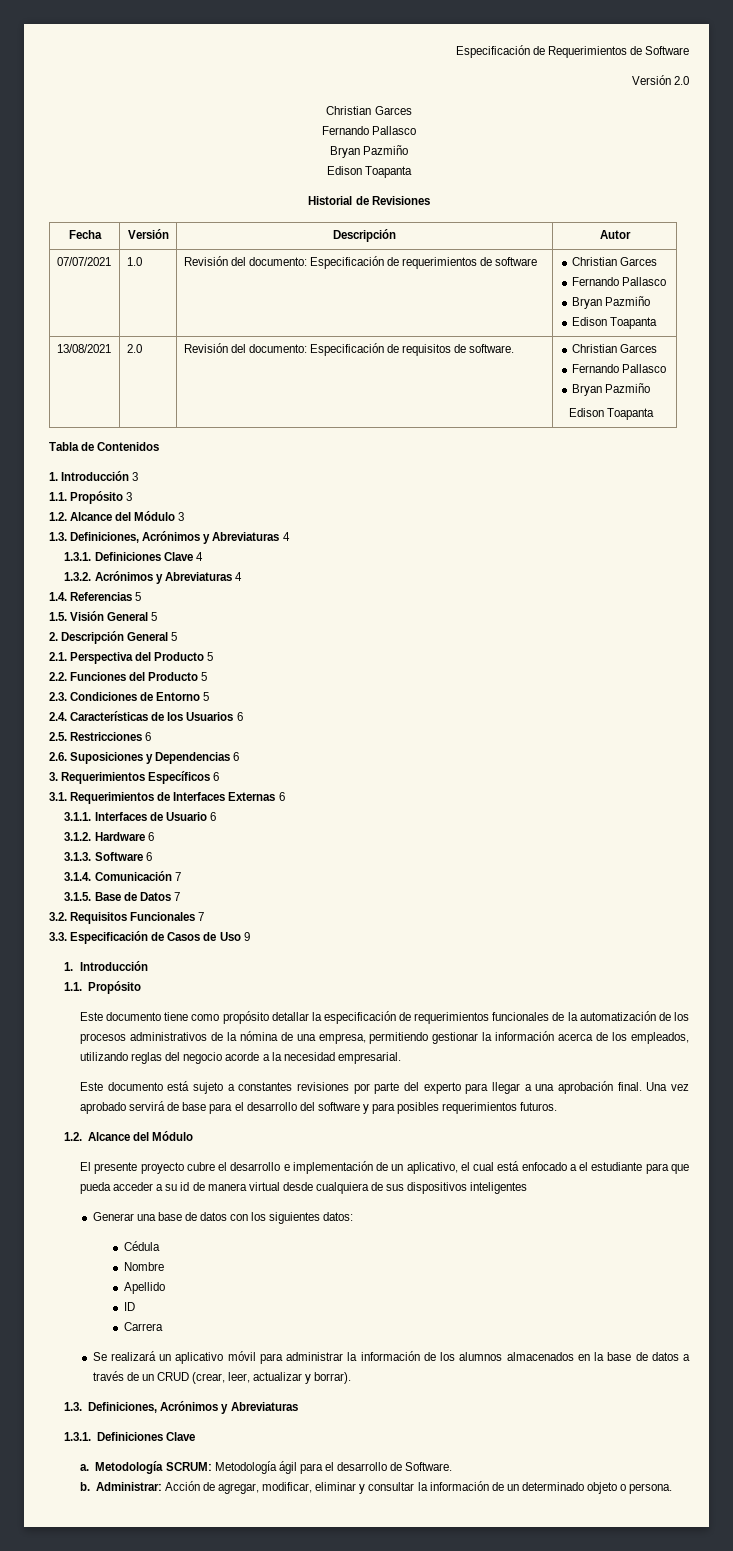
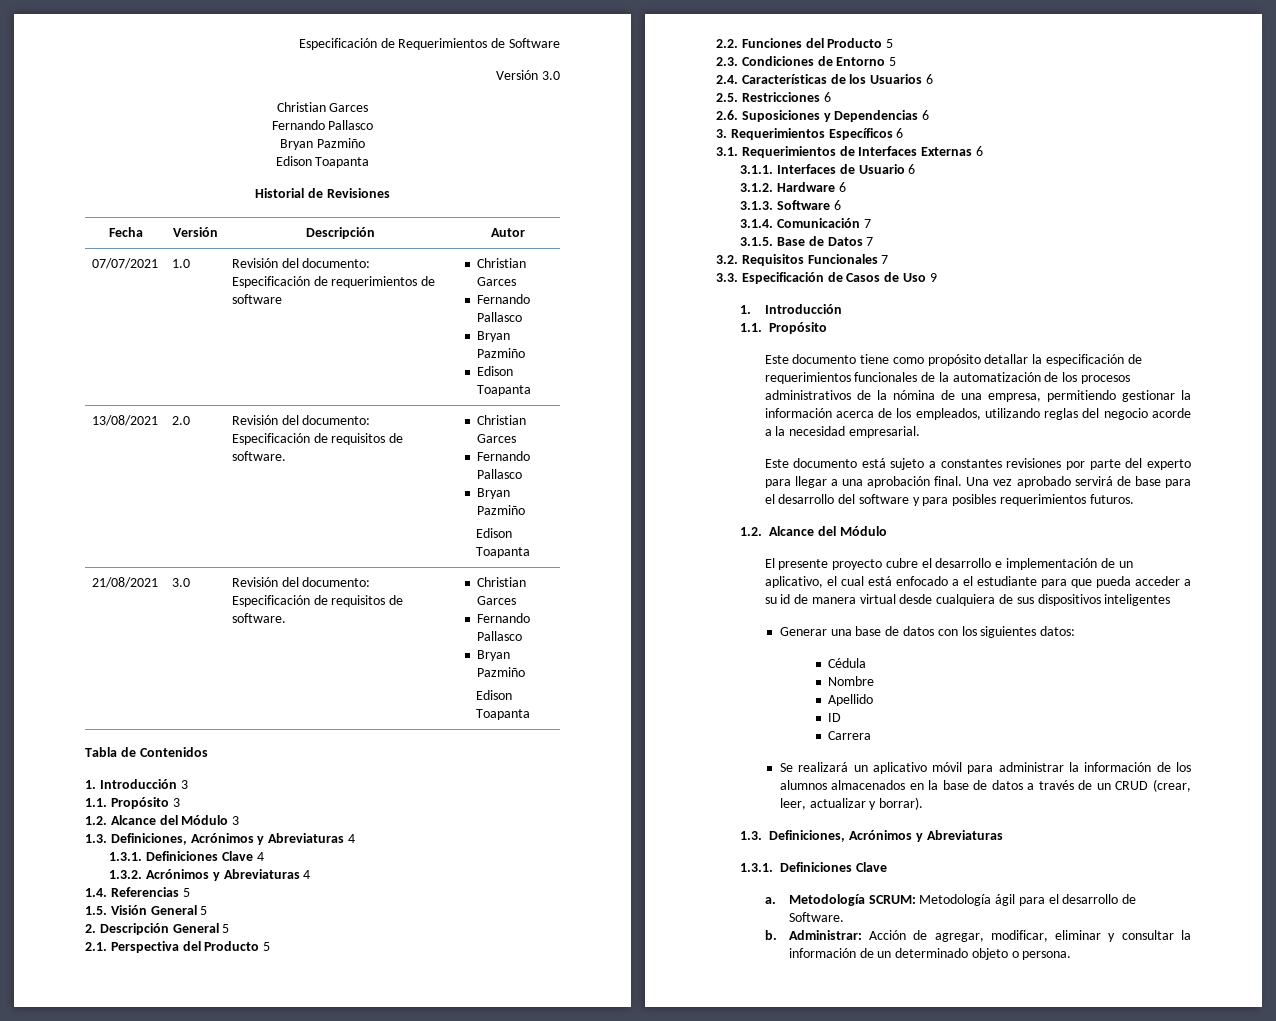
[674,76,689,85] 2.0 -> [542,71,560,80] 3.0
(654, 414) none -> [91,577,158,588] [171,578,190,587] [231,577,371,587] [231,595,404,607] [231,613,286,623] [477,577,527,587] [477,596,517,605] [477,613,531,623] [477,631,523,641] [477,650,511,661] [477,667,526,677] [476,690,513,700] [476,709,531,720] // 21/08/2021 | 3.0 | Revisión del documento: Especificación de requisitos de software. | Christian Garces // Fernando Pallasco // Bryan Pazmiño // Edison Toapanta

